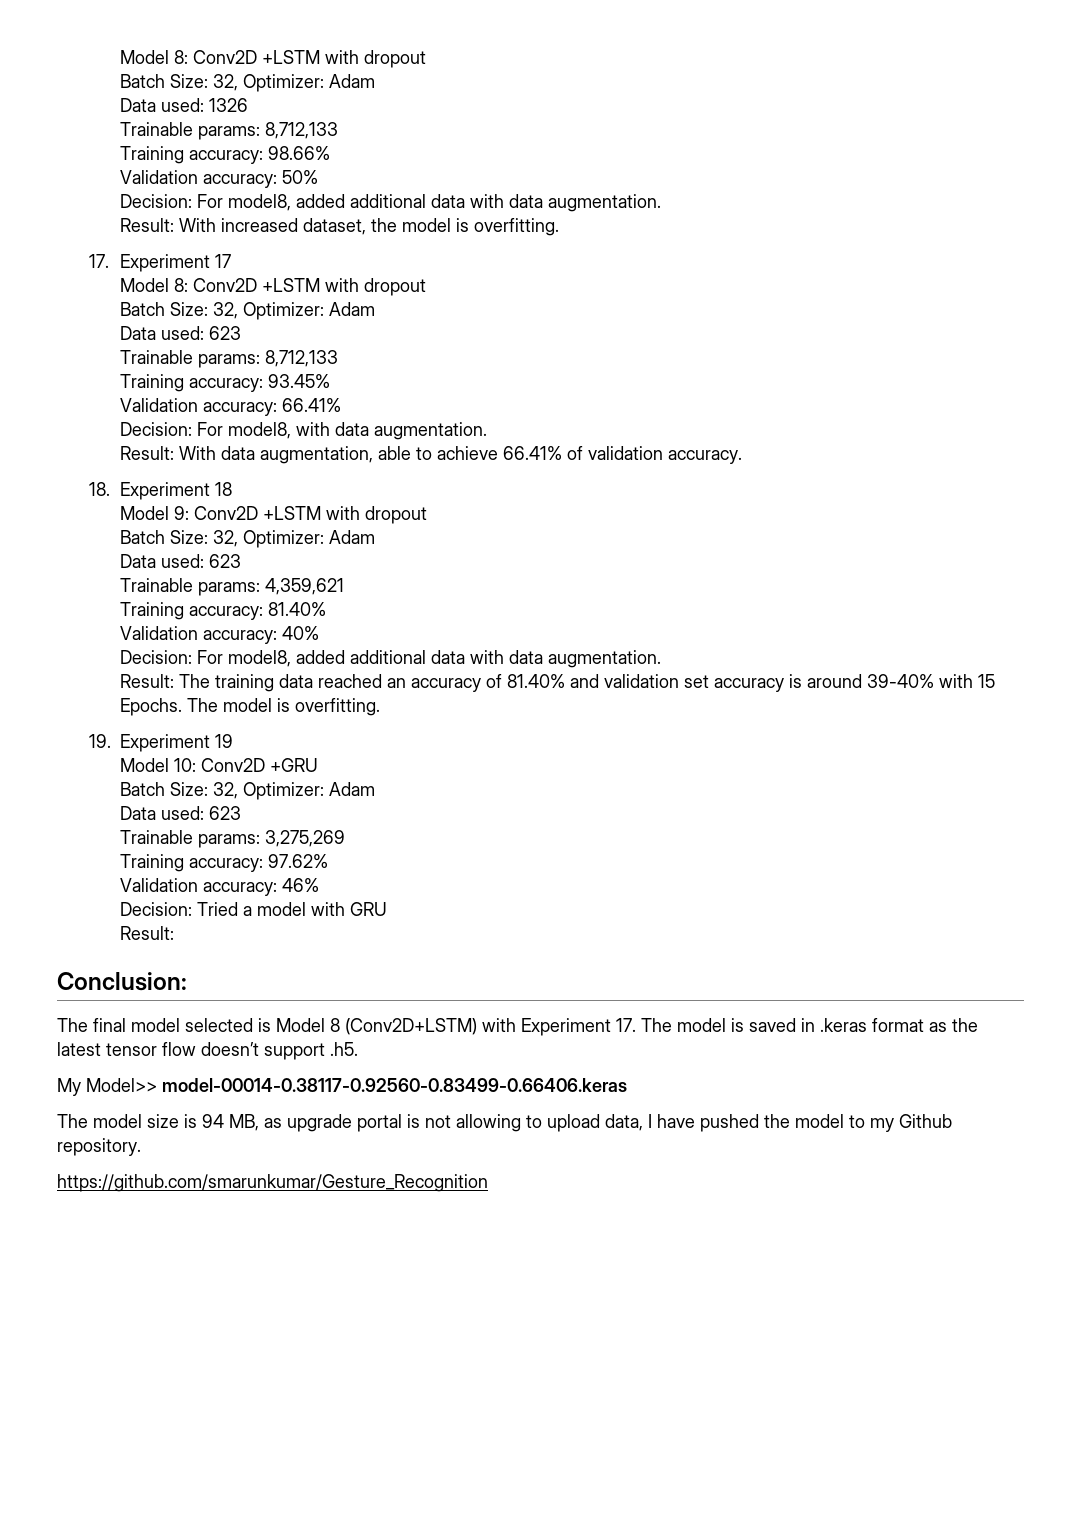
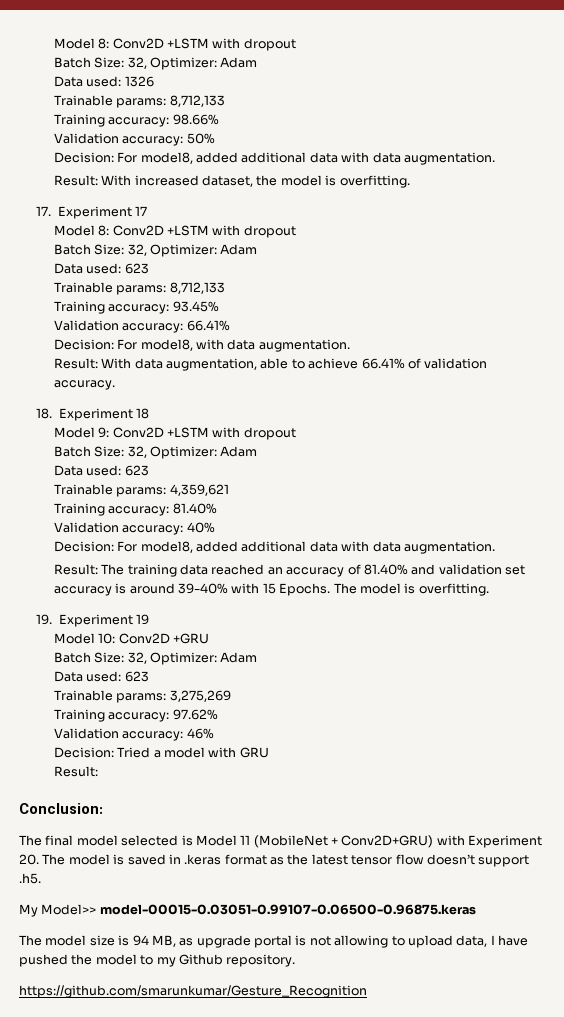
[330,1018,477,1035] 8 (Conv2D+LSTM) -> [240,835,434,848] 11 (MobileNet + Conv2D+GRU)
[616,1018,636,1032] 17. -> [19,854,39,865] 20.
[162,1078,627,1092] model-00014-0.38117-0.92560-0.83499-0.66406.keras -> [99,904,476,915] model-00015-0.03051-0.99107-0.06500-0.96875.keras

